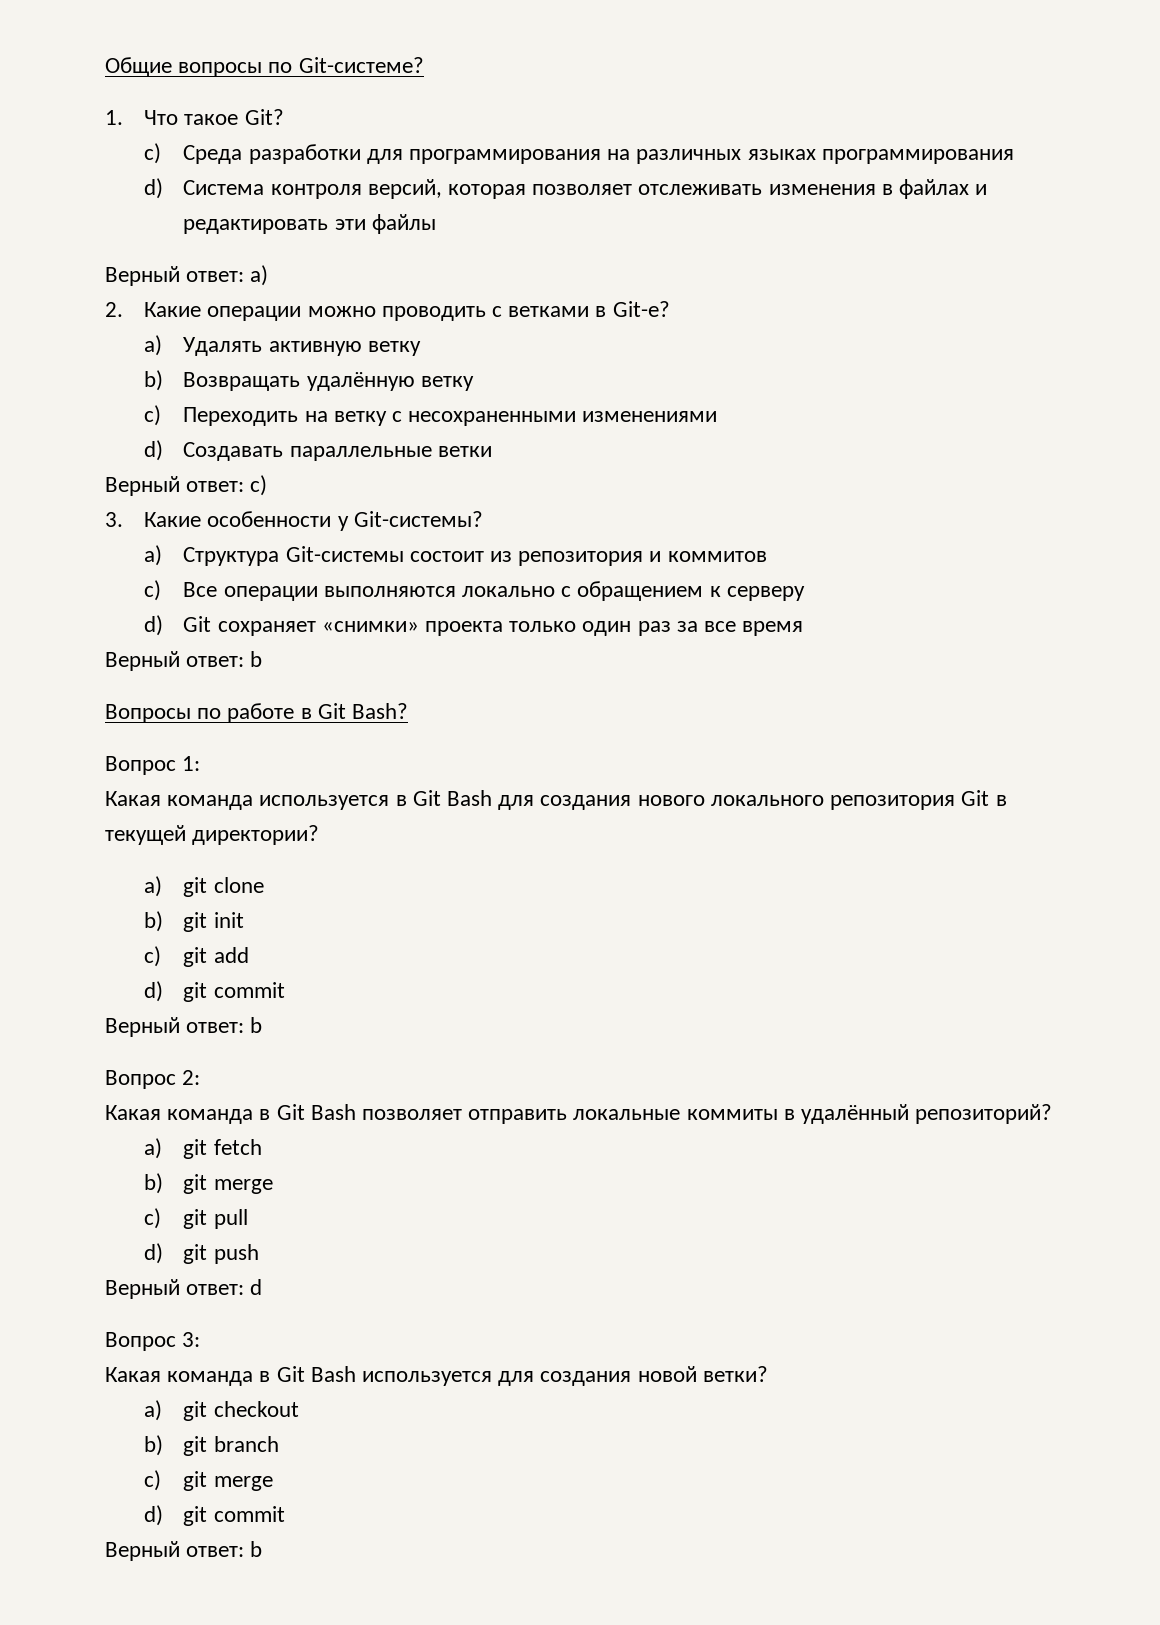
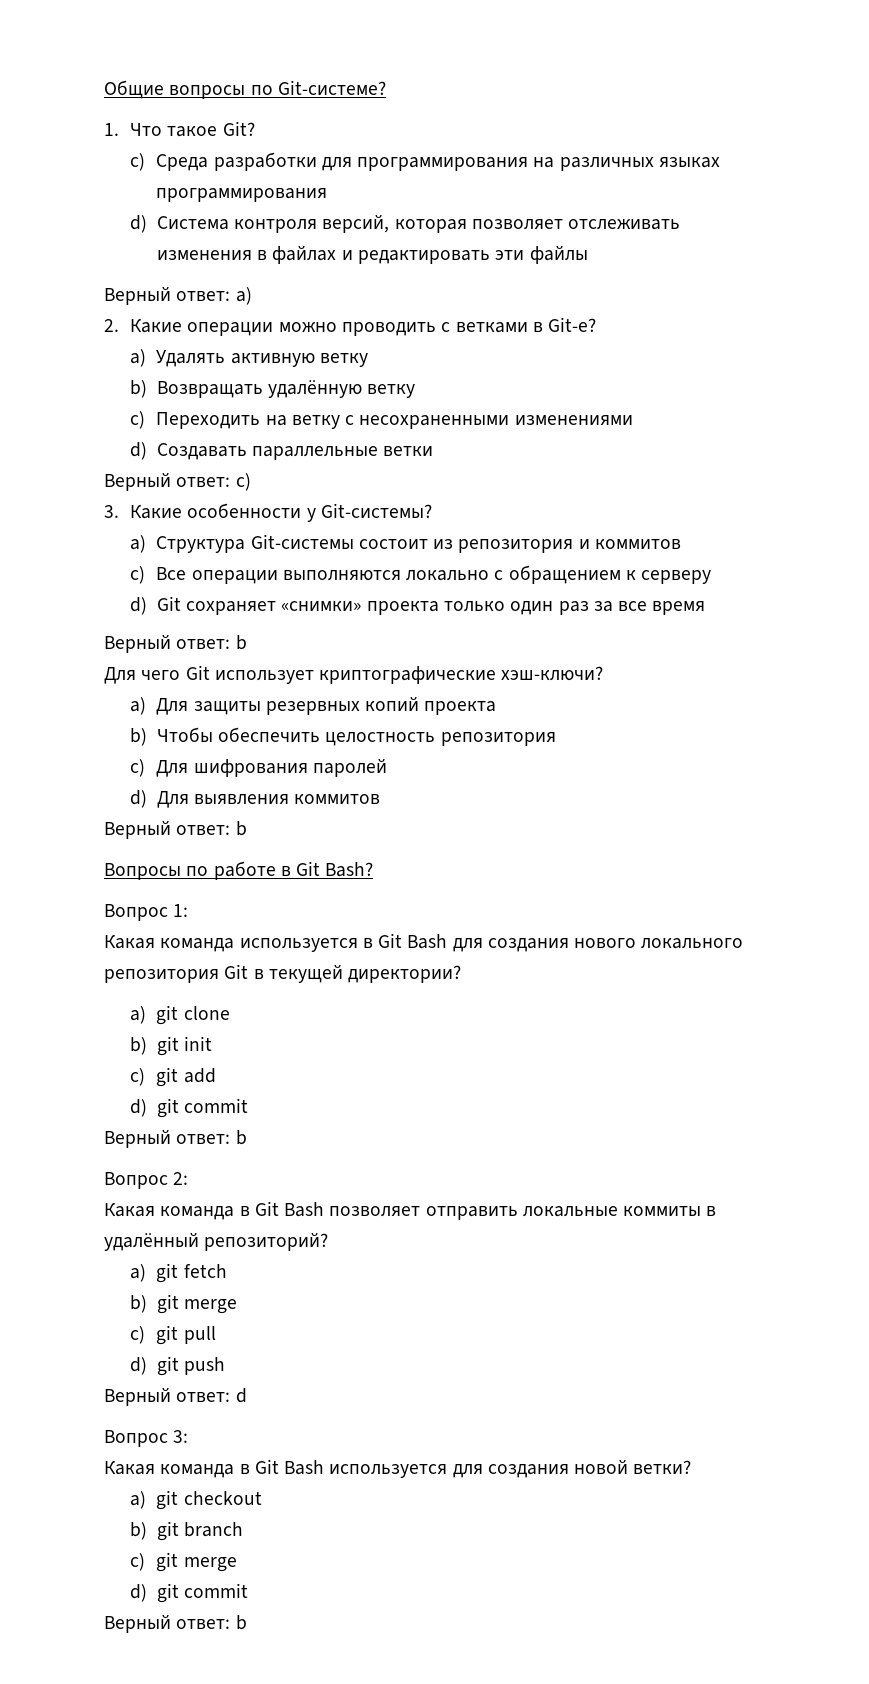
(263, 659) none -> [104,665,604,684] [130,696,497,715] [130,727,556,746] [130,758,387,777] [130,790,381,808] [104,820,247,839] // Для чего Git использует криптографические хэш-ключи? // a) Для защиты резервных копий проекта // b) Чтобы обеспечить целостность репозитория // c) Для шифрования паролей // d) Для выявления коммитов // Верный ответ: b

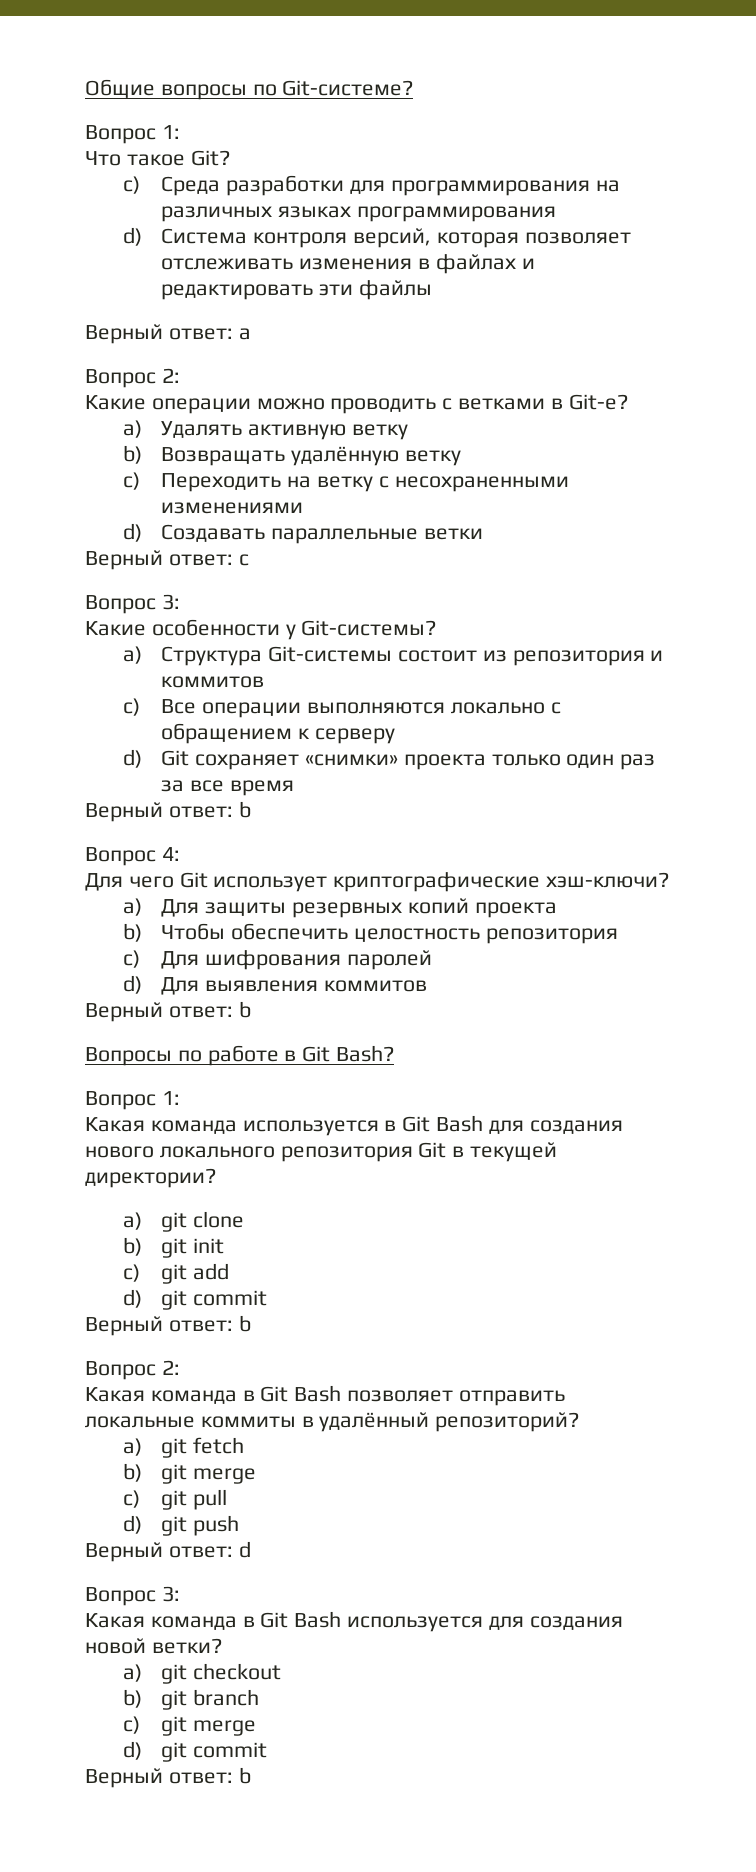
[104,123,119,136] 1. -> [85,125,180,144] Вопрос 1: //
[235,287,252,305] [104,319,119,332] a) // 2. -> [238,328,251,340] [85,368,180,388] a // Вопрос 2: //
[235,473,251,491] [104,505,119,518] c) // 3. -> [238,554,249,566] [85,594,180,614] c // Вопрос 3: //
(247, 642) none -> [85,847,180,866] // Вопрос 4:

